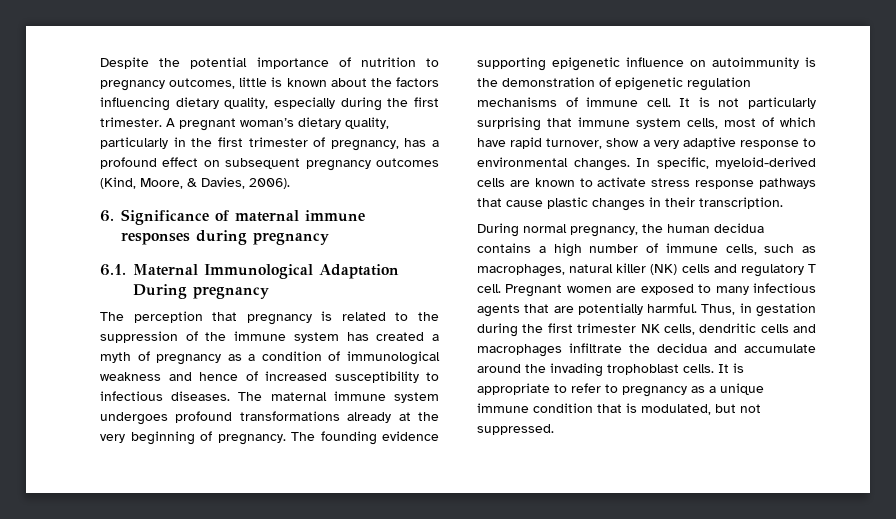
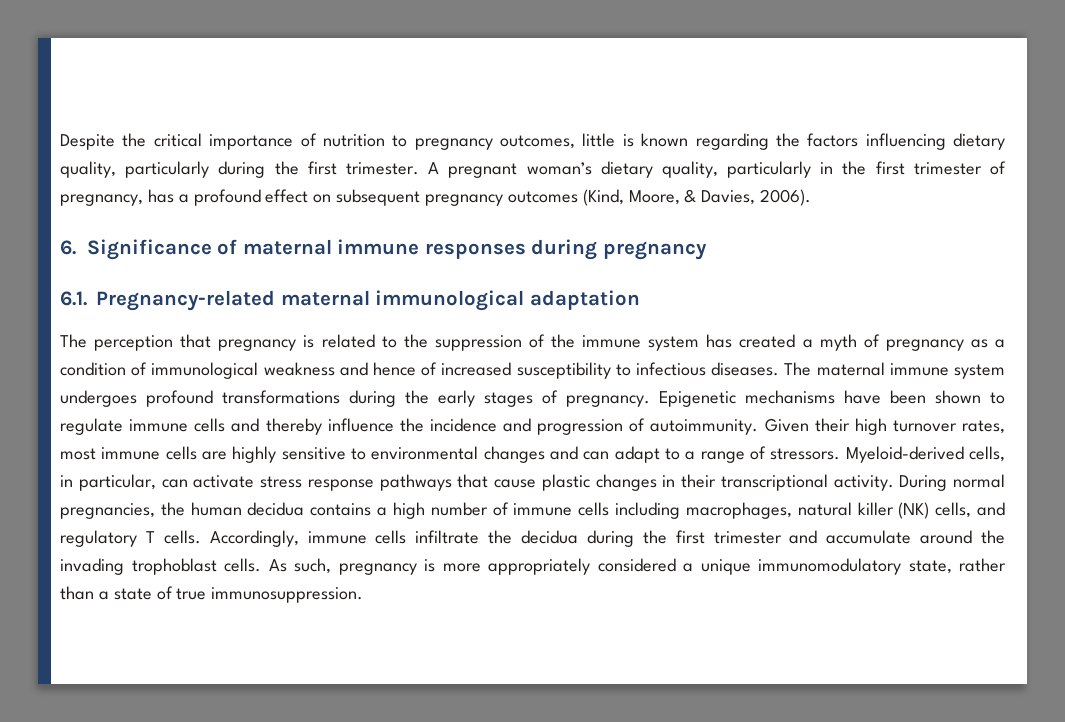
[190,57,248,69] potential -> [153,133,202,147] critical
[330,78,367,87] about -> [695,133,769,150] regarding
[274,97,335,109] especially -> [125,161,210,178] particularly
[133,264,399,279] [133,284,269,299] Maternal Immunological Adaptation During pregnancy -> [96,290,640,311] Pregnancy-related maternal immunological adaptation
[347,412,439,423] [100,431,439,445] [477,57,816,71] [477,77,751,91] [477,97,816,109] [477,117,816,131] [477,137,816,149] [477,157,816,171] [477,178,593,187] already at the very beginning of pregnancy. The founding evidence supporting epigenetic influence on autoimmunity is the demonstration of epigenetic regulation mechanisms of immune cell. It is not particularly surprising that immune system cells, most of which have rapid turnover, show a very adaptive response to environmental changes. In specific, myeloid-derived cells are known to -> [349,390,1005,407] [60,418,1005,435] [60,446,1006,463] [60,474,188,491] during the early stages of pregnancy. Epigenetic mechanisms have been shown to regulate immune cells and thereby influence the incidence and progression of autoimmunity. Given their high turnover rates, most immune cells are highly sensitive to environmental changes and can adapt to a range of stressors. Myeloid-derived cells, in particular, can
[699,197,783,209] transcription. // -> [720,474,894,491] transcriptional activity.
[570,226,638,237] pregnancy, -> [60,503,155,519] pregnancies,
[725,244,816,255] cells, such as -> [578,502,681,519] cells including
[681,264,710,273] cells -> [935,502,972,518] cells,
[477,283,816,297] [477,303,816,317] [477,323,816,337] [477,343,707,357] cell. Pregnant women are exposed to many infectious agents that are potentially harmful. Thus, in gestation during the first trimester NK cells, dendritic cells and macrophages infiltrate the decidua -> [163,530,782,547] cells. Accordingly, immune cells infiltrate the decidua during the first trimester
[718,363,744,373] [477,383,764,397] [477,403,761,415] [477,424,554,435] It is appropriate to refer to pregnancy as a unique immune condition that is modulated, but not suppressed. -> [268,558,1006,575] [60,586,364,603] As such, pregnancy is more appropriately considered a unique immunomodulatory state, rather than a state of true immunosuppression.

